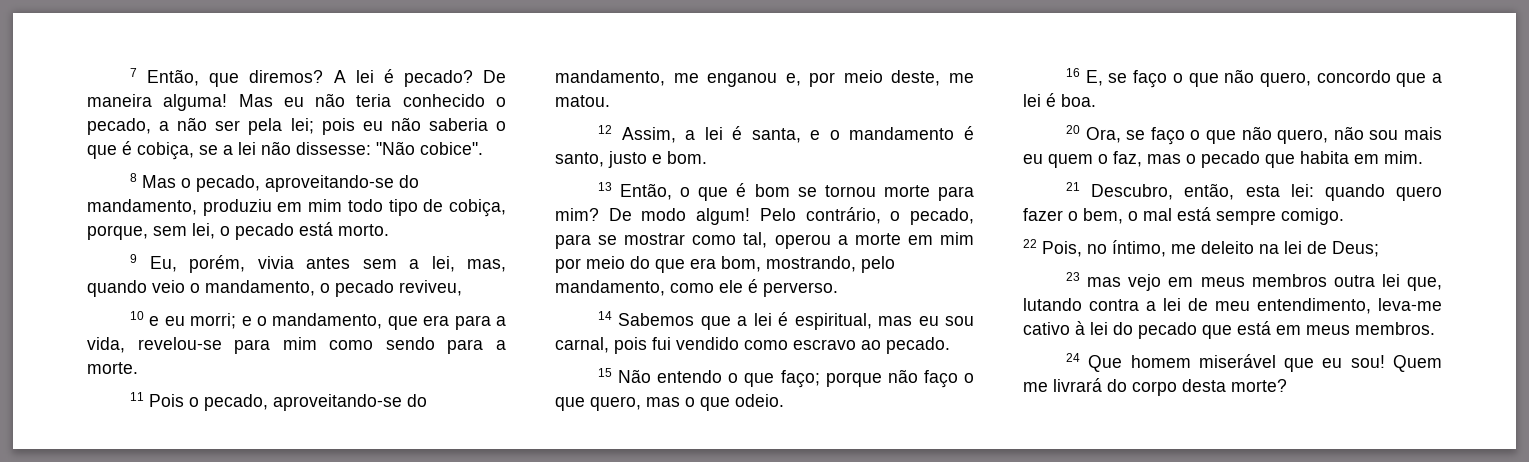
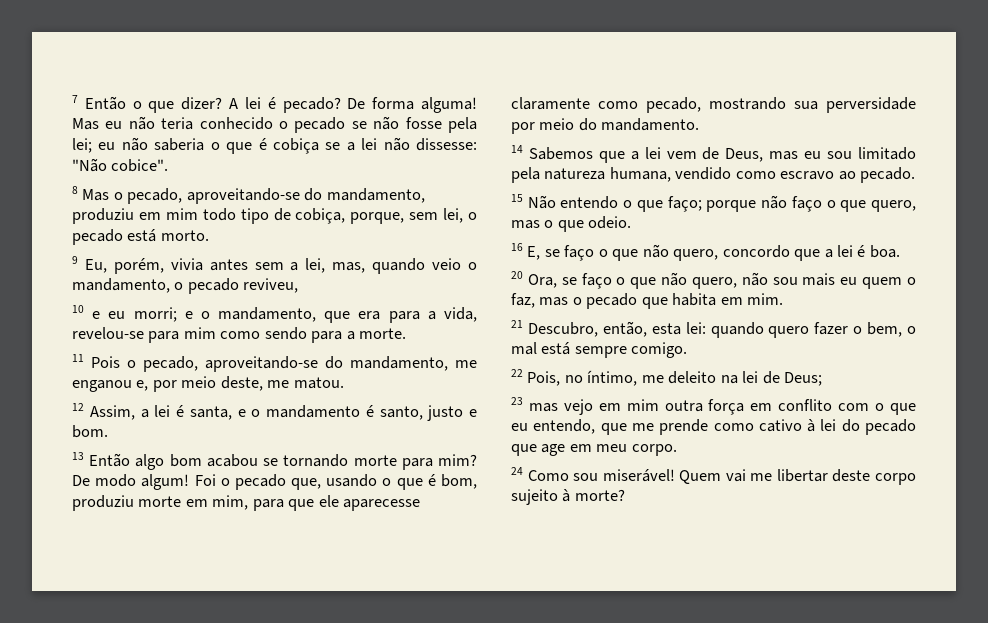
[147,69,324,87] Então, que diremos? -> [84,96,223,113] Então o que dizer?
[87,94,152,107] maneira -> [372,97,415,110] forma
[87,117,241,135] pecado, a não ser -> [294,116,442,133] pecado se não fosse
[321,118,355,135] pois -> (92, 145) none
[137,142,194,160] cobiça, -> [272,138,319,154] cobiça
[620,183,876,201] Então, o que é bom se tornou -> [89,453,349,470] Então algo bom acabou se tornando
[759,207,974,225] [555,232,974,249] [555,256,895,273] [555,279,838,297] Pelo contrário, o pecado, para se mostrar como tal, operou a morte em mim por meio do que era bom, mostrando, pelo mandamento, como ele é perverso. -> [194,474,478,490] [72,495,421,511] [511,97,916,113] [511,118,700,134] Foi o pecado que, usando o que é bom, produziu morte em mim, para que ele aparecesse claramente como pecado, mostrando sua perversidade por meio do mandamento.
[778,312,974,330] [555,337,671,354] é espiritual, mas eu sou carnal, pois fui -> [666,147,916,162] [511,167,671,183] vem de Deus, mas eu sou limitado pela natureza humana,
[1200,274,1442,291] [1023,298,1442,314] meus membros outra lei que, lutando contra a lei de meu entendimento, leva-me -> [626,399,917,415] [511,419,754,435] mim outra força em conflito com o que eu entendo, que me prende como
[1237,321,1435,335] [1066,353,1442,372] [1023,378,1226,396] está em meus membros. // 24 Que homem miserável que eu sou! Quem me livrará do corpo desta -> [541,444,677,456] [511,467,916,485] [511,489,571,505] age em meu corpo. // 24 Como sou miserável! Quem vai me libertar deste corpo sujeito à

